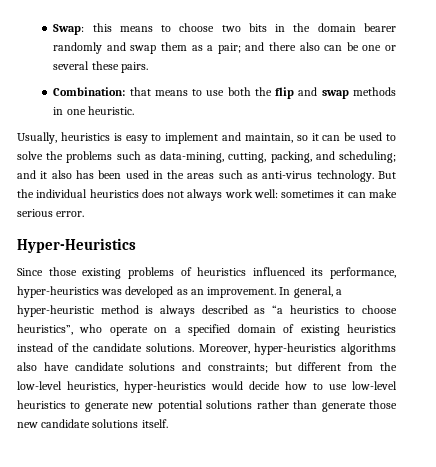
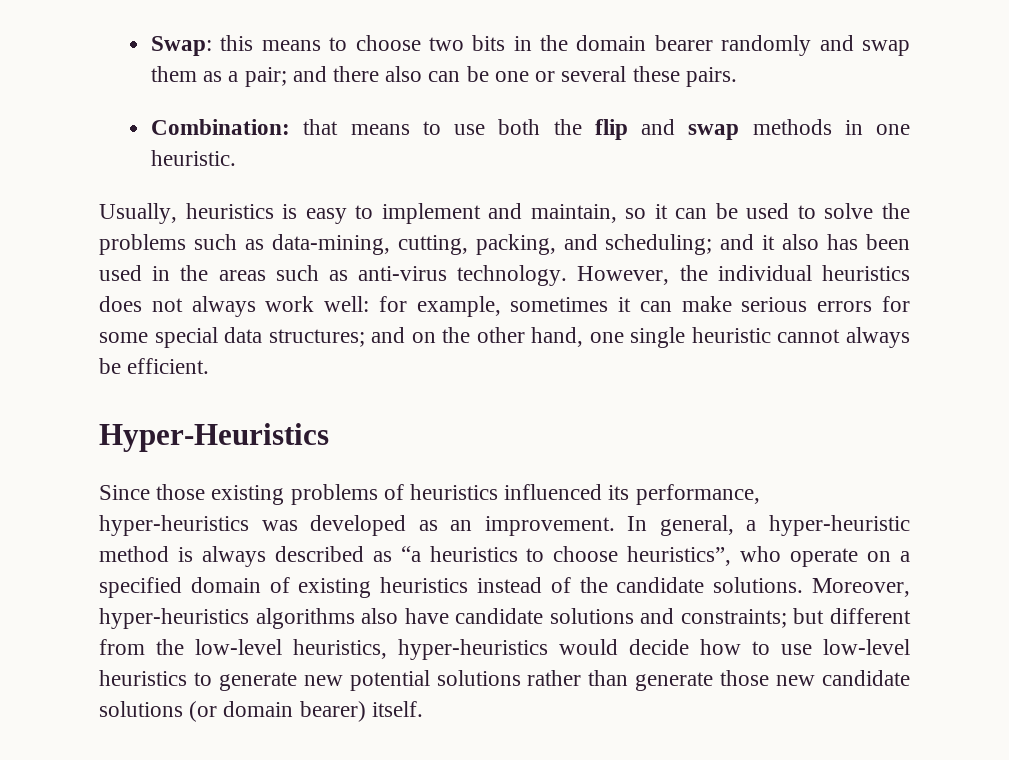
[378,171,397,179] But -> [577,266,670,285] However,
(278, 193) none -> [378,296,501,317] for example,
[56,211,85,217] error. -> [817,296,910,312] [99,327,911,348] [99,358,210,374] errors for some special data structures; and on the other hand, one single heuristic cannot always be efficient.
(139, 423) none -> [189,701,366,722] (or domain bearer)

